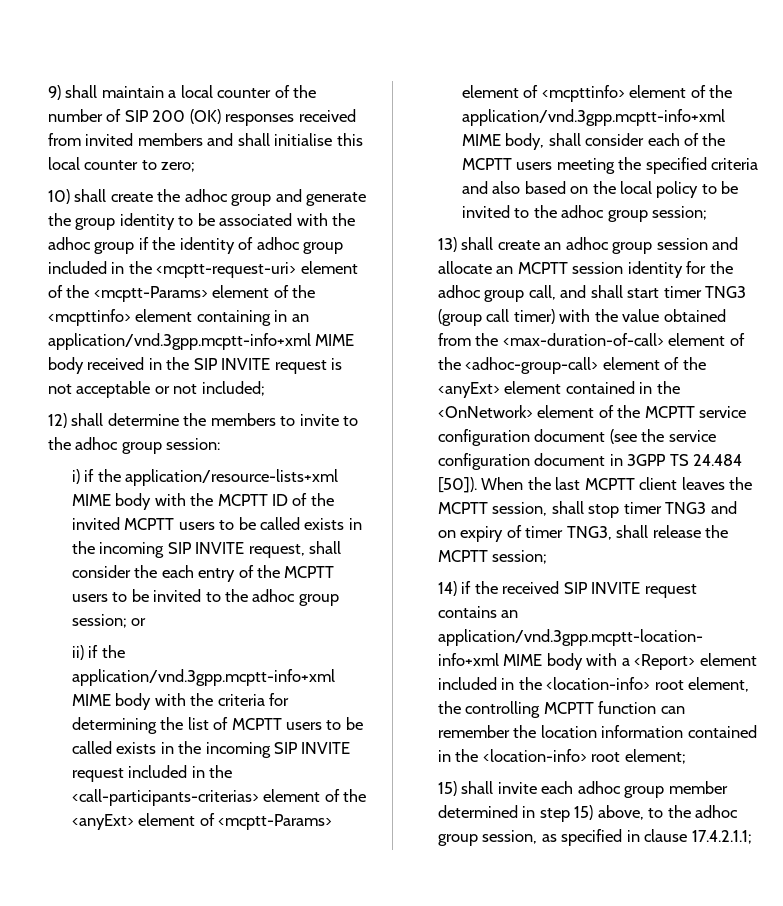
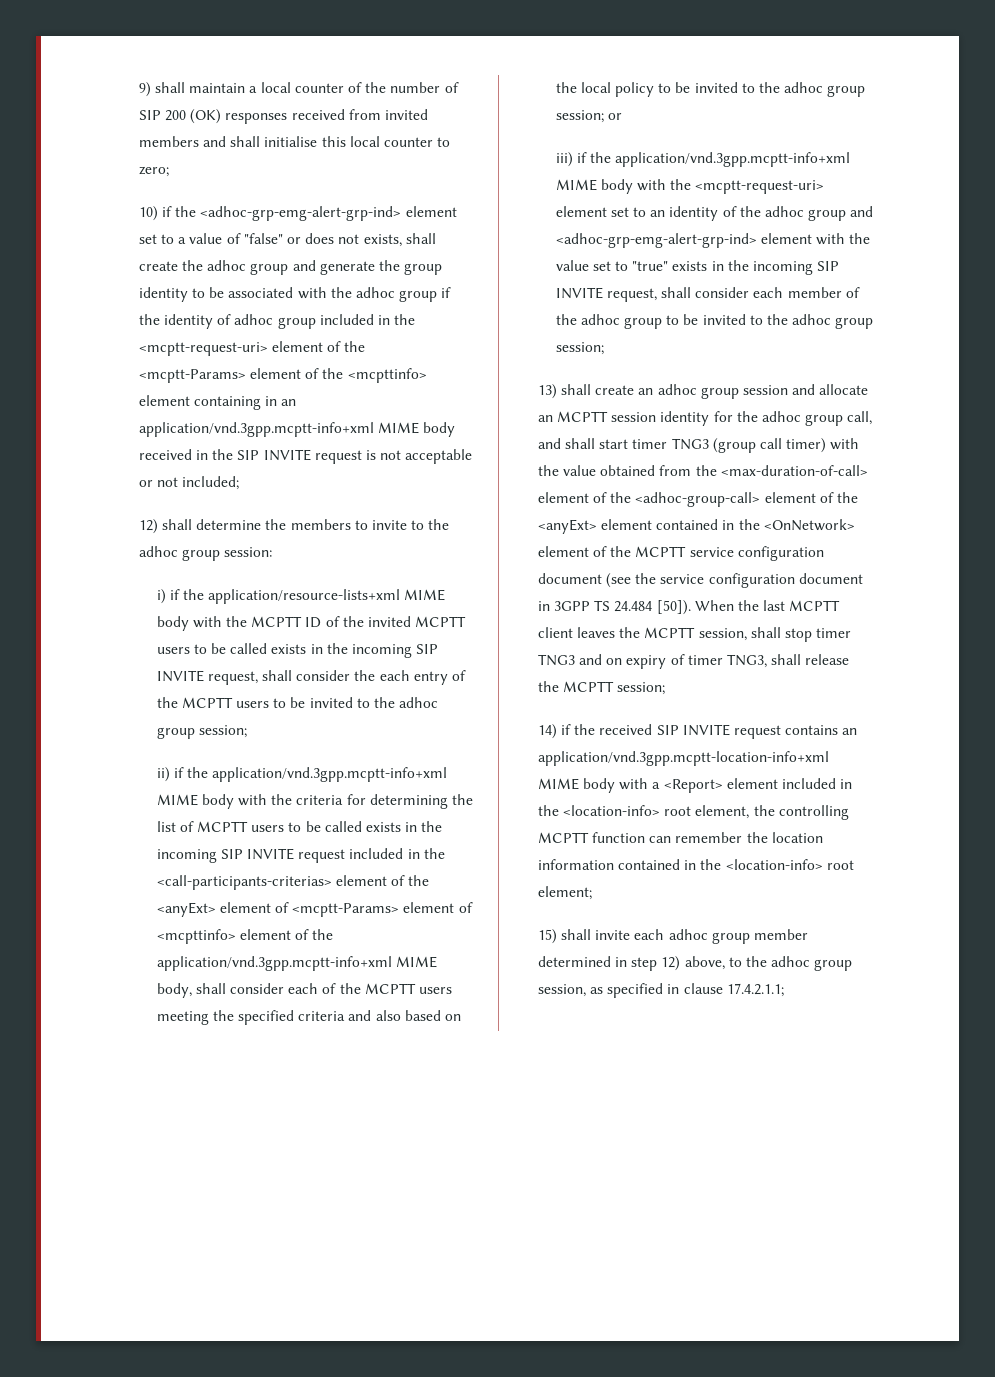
(70, 196) none -> [162,206,457,221] [138,233,402,247] if the <adhoc-grp-emg-alert-grp-ind> element set to a value of "false" or does not exists,
[131,618,147,626] or -> (247, 731) none
(708, 213) none -> [607,113,622,120] [555,152,851,167] [555,179,825,194] [555,206,874,221] [555,233,871,248] [555,260,840,275] [555,287,860,302] [555,314,874,329] [555,342,604,355] or // iii) if the application/vnd.3gpp.mcptt-info+xml MIME body with the <mcptt-request-uri> element set to an identity of the adhoc group and <adhoc-grp-emg-alert-grp-ind> element with the value set to "true" exists in the incoming SIP INVITE request, shall consider each member of the adhoc group to be invited to the adhoc group session;
[574,805,594,820] 15) -> [661,956,681,971] 12)

